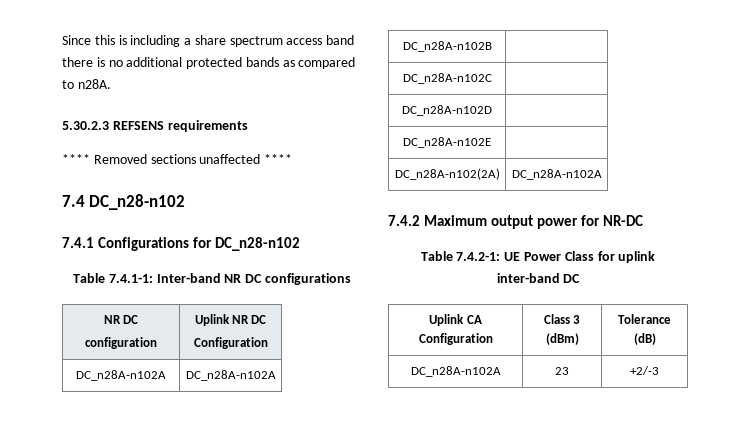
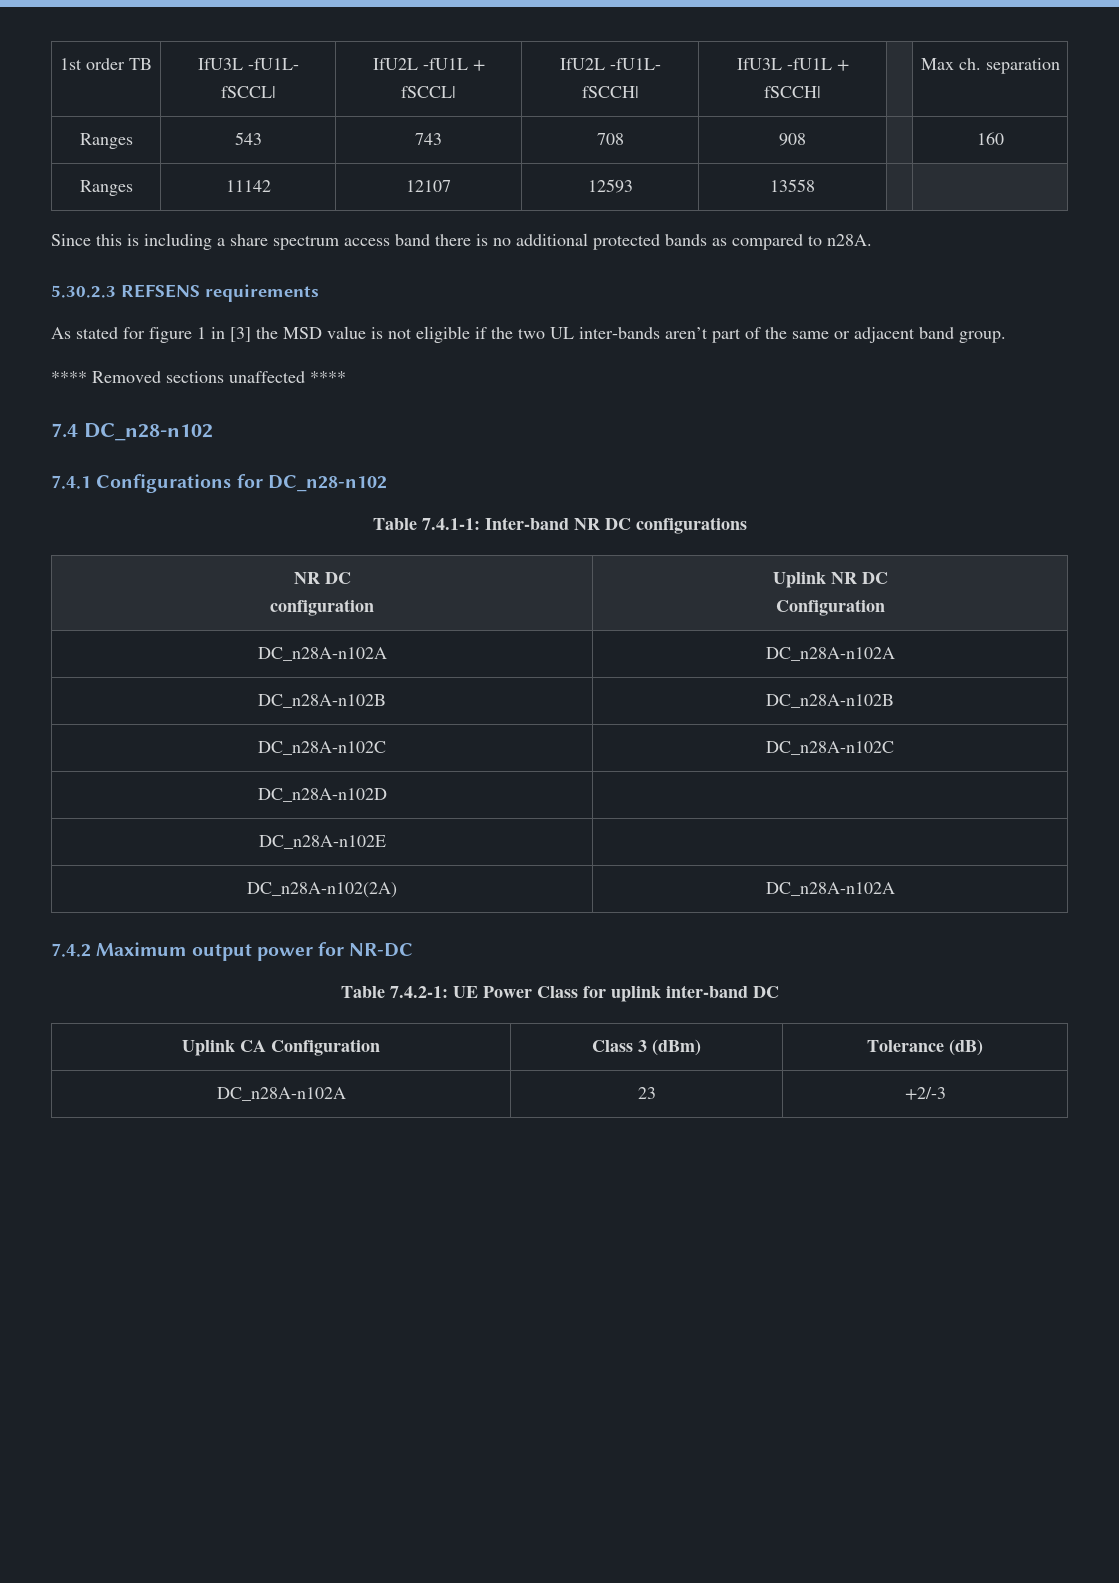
(62, 40) none -> [60,58,152,70] [197,58,299,70] [220,86,276,98] [372,58,485,71] [401,86,456,98] [559,58,661,70] [581,86,639,98] [736,58,849,71] [764,86,821,98] [920,58,1060,74] [79,133,133,149] [234,132,262,145] [415,133,442,145] [596,133,624,145] [779,133,806,146] [976,132,1004,145] [79,180,133,196] [225,180,271,192] [406,180,451,192] [587,179,633,193] [770,179,815,192] 1st order TB | IfU3L -fU1L- fSCCL| | IfU2L -fU1L + fSCCL| | IfU2L -fU1L- fSCCH| | IfU3L -fU1L + fSCCH| | | Max ch. separation // Ranges | 543 | 743 | 708 | 908 | | 160 // Ranges | 11142 | 12107 | 12593 | 13558 | | //
(248, 126) none -> [51,326,1006,343] // As stated for figure 1 in [3] the MSD value is not eligible if the two UL inter-bands aren’t part of the same or adjacent band group.
(492, 46) none -> [766,694,894,708] DC_n28A-n102B
(492, 78) none -> [766,741,894,755] DC_n28A-n102C

